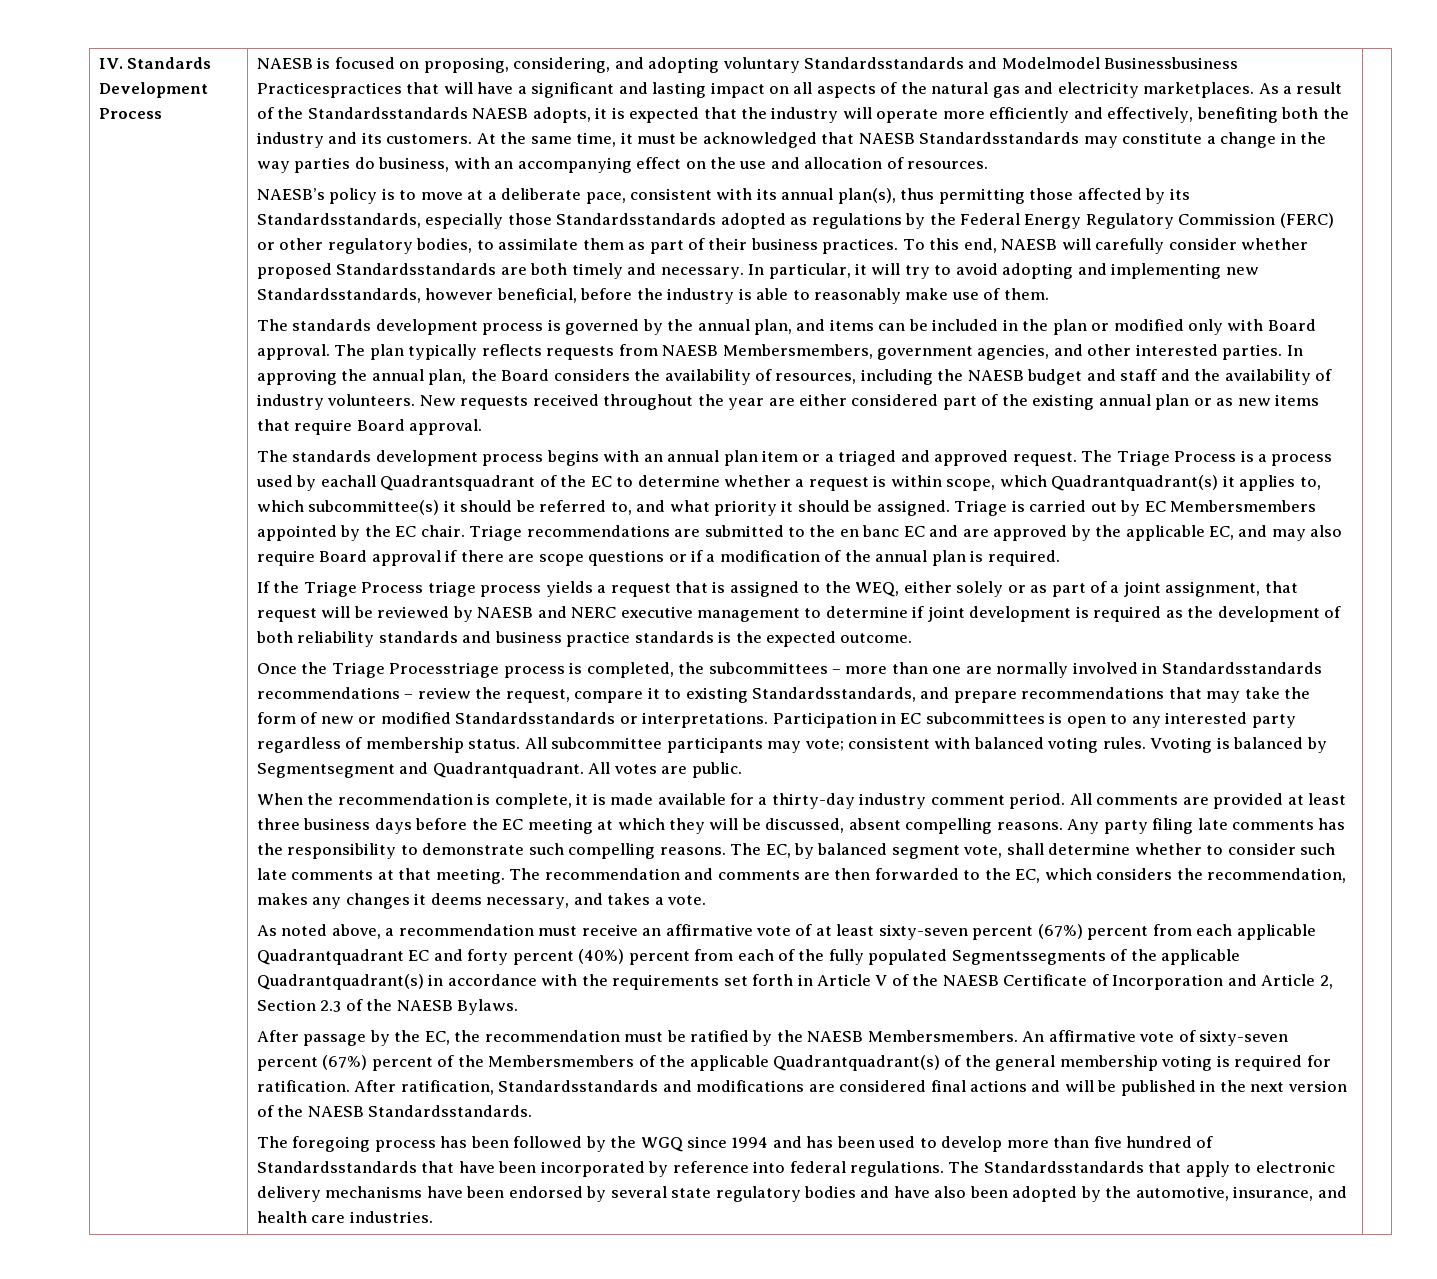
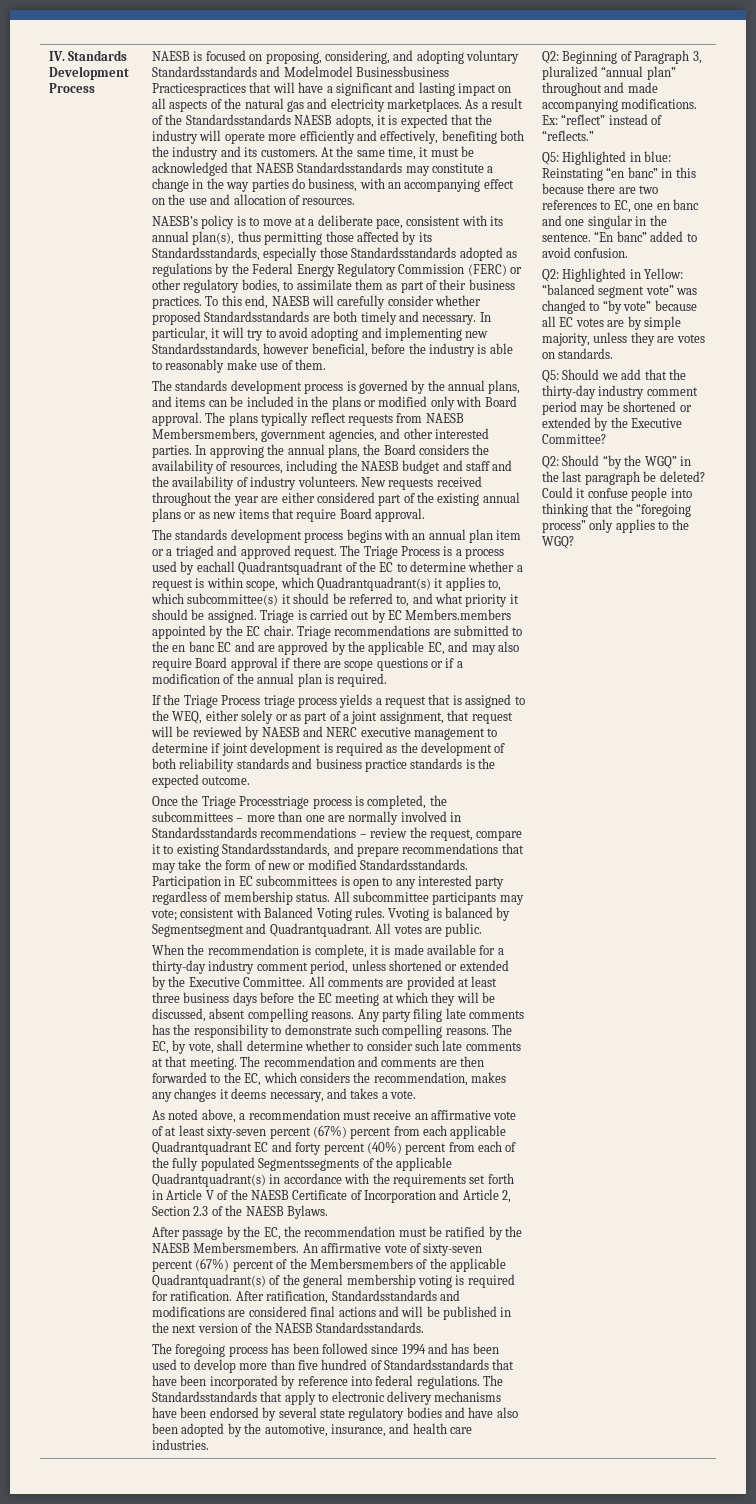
[754,319,793,335] plan, -> [488,380,521,394] plans,
[1052,319,1087,335] plan -> [331,396,361,410] plans
[369,344,542,360] plan typically reflects -> [228,412,346,426] plans typically reflect
[428,369,467,385] plan, -> [327,444,360,458] plans,
[1155,394,1190,410] plan -> [152,508,182,522] plans
[1170,500,1317,512] Membersmembers -> [405,609,512,620] Members.members
[455,712,769,728] Standardsstandards or interpretations. -> [360,859,469,870] Standardsstandards.
[973,737,1099,753] balanced voting -> [264,907,352,921] Balanced Voting
[1009,793,1066,809] period. -> [310,960,509,974] [152,976,306,990] period, unless shortened or extended by the Executive Committee.
[817,843,960,859] balanced segment -> (187, 1047) none
[585,1136,683,1152] by the WGQ -> (368, 1348) none
(433, 1217) none -> [542,50,702,64] [542,66,676,80] [542,82,658,96] [542,98,698,112] [542,114,663,125] [542,130,595,141] [542,151,672,165] [542,167,696,181] [542,183,659,194] [542,199,699,213] [542,215,667,229] [542,231,697,242] [542,247,629,258] [542,268,684,282] [542,284,698,298] [542,300,697,314] [542,316,681,330] [542,332,705,346] [542,348,614,359] [542,369,686,383] [542,385,698,399] [542,401,692,415] [542,417,683,431] [542,434,607,444] [542,455,691,469] [542,471,705,485] [542,487,692,501] [542,503,692,517] [542,519,689,533] [542,536,575,549] Q2: Beginning of Paragraph 3, pluralized “annual plan” throughout and made accompanying modifications. Ex: “reflect” instead of “reflects.” // Q5: Highlighted in blue: Reinstating “en banc” in this because there are two references to EC, one en banc and one singular in the sentence. “En banc” added to avoid confusion. // Q2: Highlighted in Yellow: “balanced segment vote” was changed to “by vote” because all EC votes are by simple majority, unless they are votes on standards. // Q5: Should we add that the thirty-day industry comment period may be shortened or extended by the Executive Committee? // Q2: Should “by the WGQ” in the last paragraph be deleted? Could it confuse people into thinking that the “foregoing process” only applies to the WGQ?

